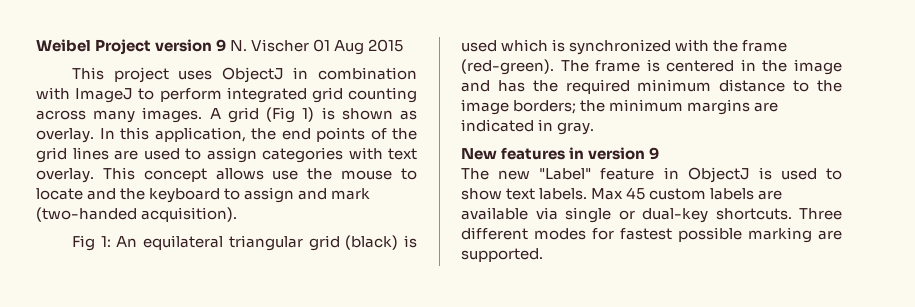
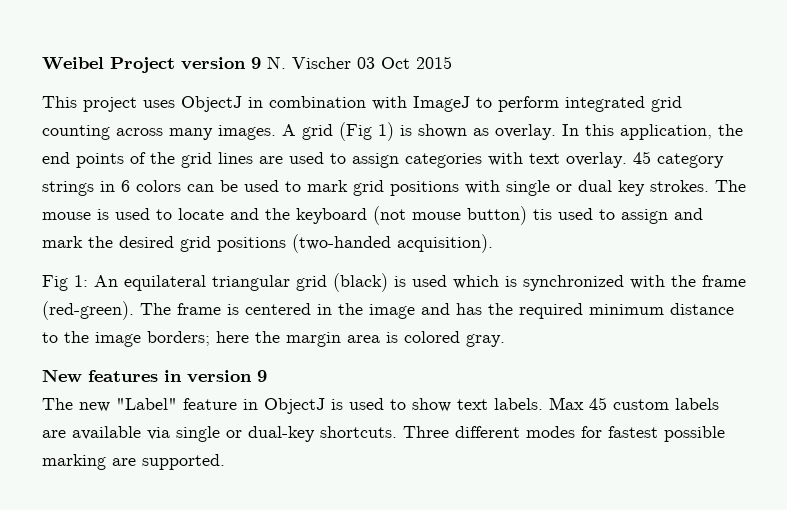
[313,39,365,55] 01 Aug -> [357,57,410,69] 03 Oct
[102,167,393,182] This concept allows use the mouse -> [633,151,724,168] [42,180,746,196] [42,208,150,220] 45 category strings in 6 colors can be used to mark grid positions with single or dual key strokes. The mouse is used
[224,187,371,203] to assign and mark -> [373,206,703,225] [42,236,286,252] (not mouse button) tis used to assign and mark the desired grid positions
[580,99,779,115] [461,119,554,132] the minimum margins are indicated in -> [216,331,460,347] here the margin area is colored

